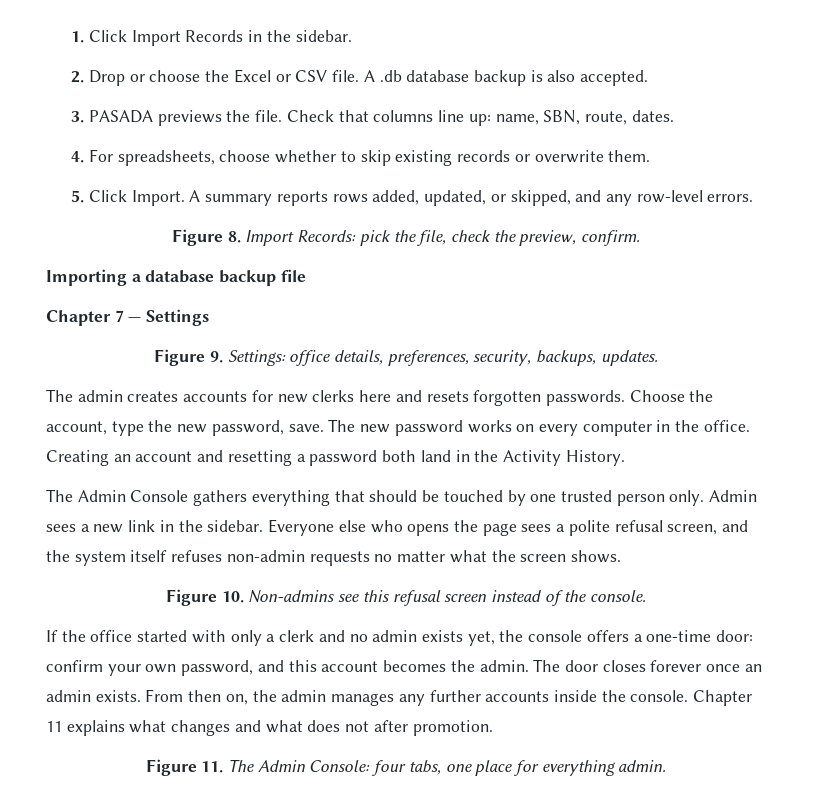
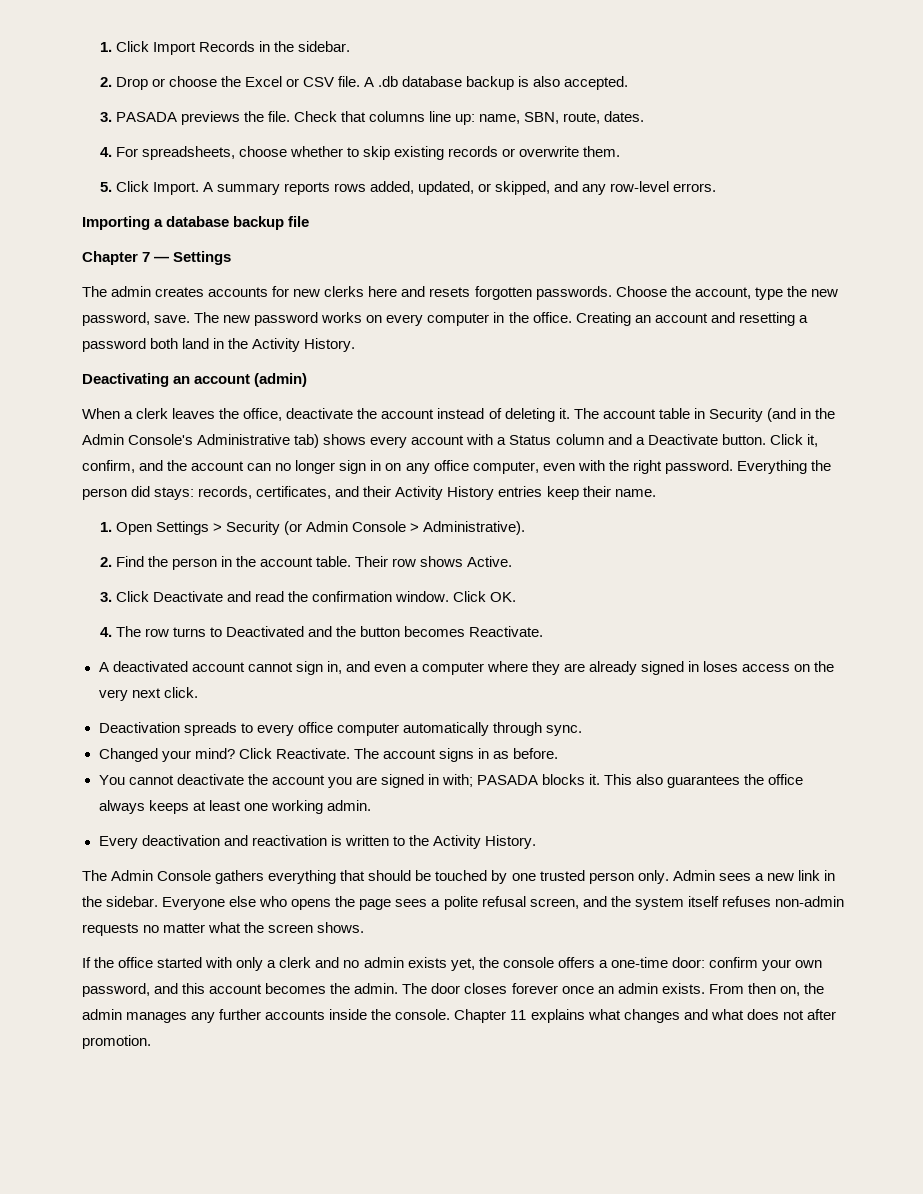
[171,229,641,246] // Figure 8. Import Records: pick the file, check the preview, confirm. -> (717, 187) none
[154,349,658,366] // Figure 9. Settings: office details, preferences, security, backups, updates. -> (232, 258) none
(625, 458) none -> [82,373,308,387] [82,408,835,422] [82,434,818,448] [82,460,831,474] [82,486,656,500] [99,521,525,535] [99,556,513,570] [99,591,516,602] [99,626,544,637] [98,661,835,675] [98,687,198,701] [98,722,582,736] [98,748,559,762] [98,774,804,788] [98,800,371,814] [98,835,536,849] // Deactivating an account (admin) // When a clerk leaves the office, deactivate the account instead of deleting it. The account table in Security (and in the Admin Console's Administrative tab) shows every account with a Status column and a Deactivate button. Click it, confirm, and the account can no longer sign in on any office computer, even with the right password. Everything the person did stays: records, certificates, and their Activity History entries keep their name. // 1. Open Settings > Security (or Admin Console > Administrative). // 2. Find the person in the account table. Their row shows Active. // 3. Click Deactivate and read the confirmation window. Click OK. // 4. The row turns to Deactivated and the button becomes Reactivate. // A deactivated account cannot sign in, and even a computer where they are already signed in loses access on the very next click. // Deactivation spreads to every office computer automatically through sync. // Changed your mind? Click Reactivate. The account signs in as before. // You cannot deactivate the account you are signed in with; PASADA blocks it. This also guarantees the office always keeps at least one working admin. // Every deactivation and reactivation is written to the Activity History.
[165,589,647,606] // Figure 10. Non-admins see this refusal screen instead of the console. -> (365, 927) none
[145,759,667,776] // Figure 11. The Admin Console: four tabs, one place for everything admin. -> (151, 1042) none

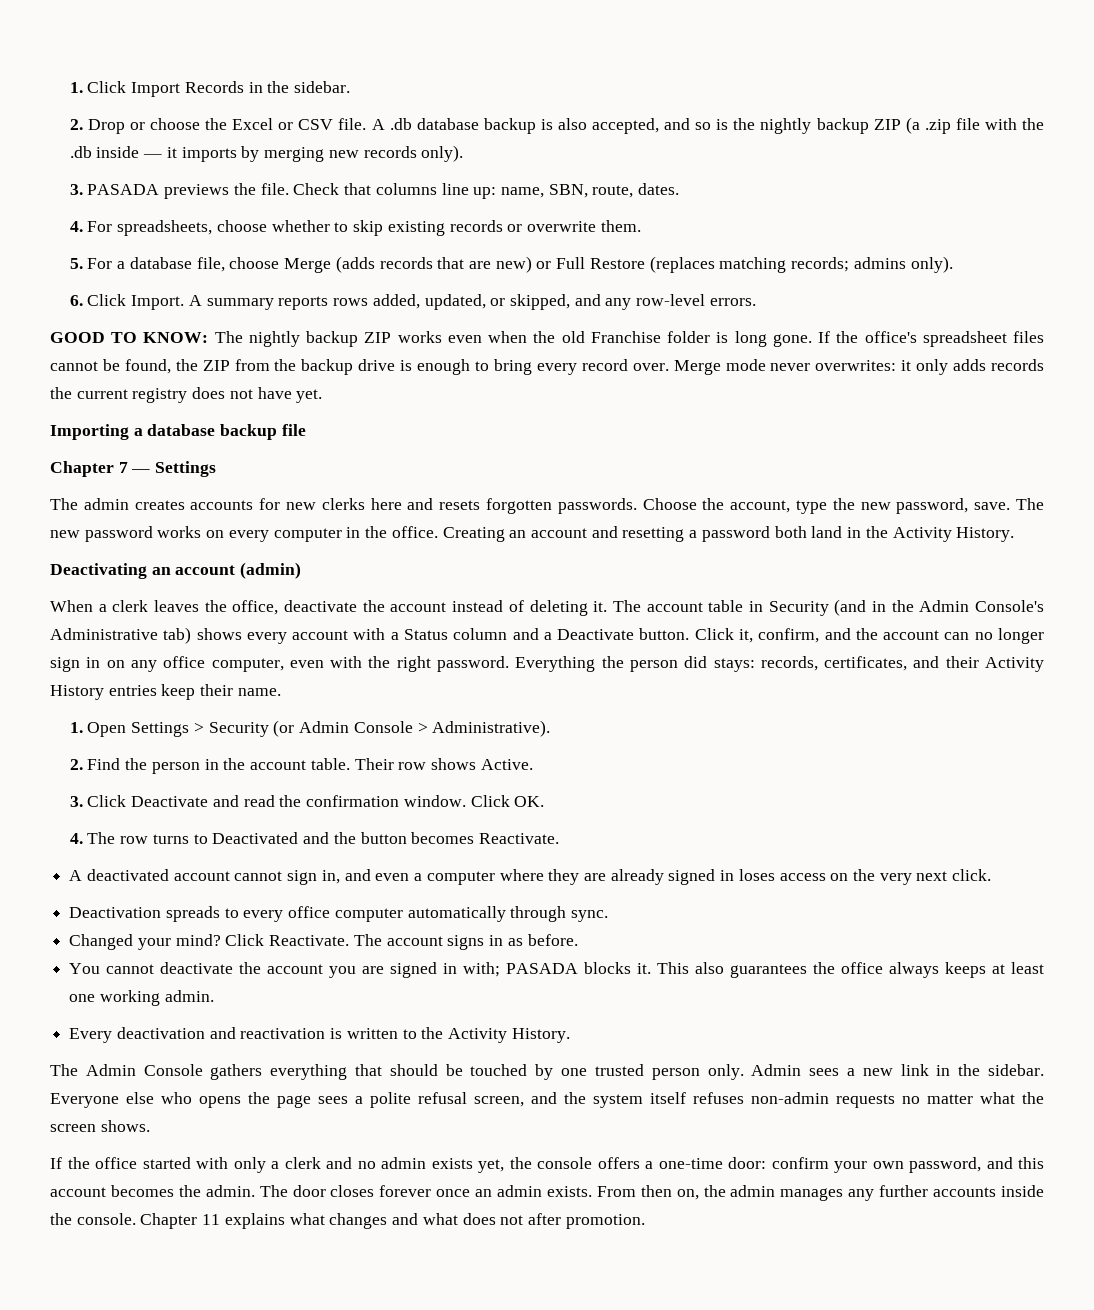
[564,76,629,90] accepted. -> [592,117,1044,134] [69,145,464,162] accepted, and so is the nightly backup ZIP (a .zip file with the .db inside — it imports by merging new records only).
(112, 187) none -> [87,256,953,273] [69,295,83,306] For a database file, choose Merge (adds records that are new) or Full Restore (replaces matching records; admins only). // 6.
(717, 187) none -> [50,331,1044,347] [50,359,1044,375] [50,387,323,403] // GOOD TO KNOW: The nightly backup ZIP works even when the old Franchise folder is long gone. If the office's spreadsheet files cannot be found, the ZIP from the backup drive is enough to bring every record over. Merge mode never overwrites: it only adds records the current registry does not have yet.

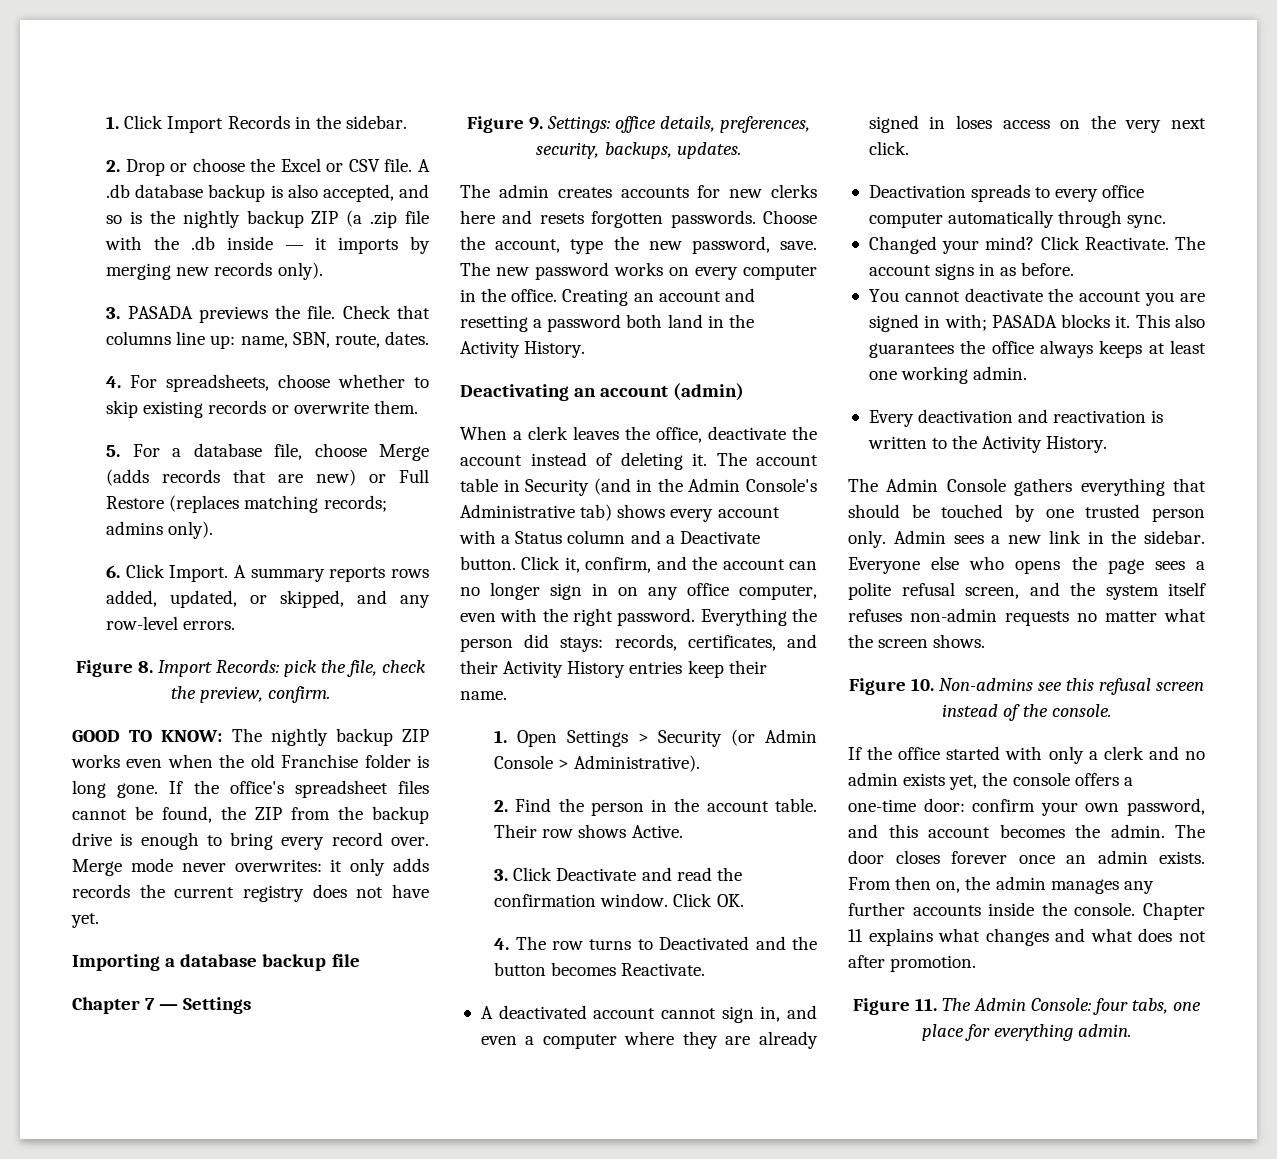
(756, 302) none -> [75,660,427,677] [170,686,331,703] // Figure 8. Import Records: pick the file, check the preview, confirm.
(217, 469) none -> [466,116,811,133] [536,142,741,159] // Figure 9. Settings: office details, preferences, security, backups, updates.
(150, 1126) none -> [848,678,1205,695] [942,704,1111,721] // Figure 10. Non-admins see this refusal screen instead of the console.
(645, 1221) none -> [852,998,1202,1015] [921,1024,1132,1041] // Figure 11. The Admin Console: four tabs, one place for everything admin.

